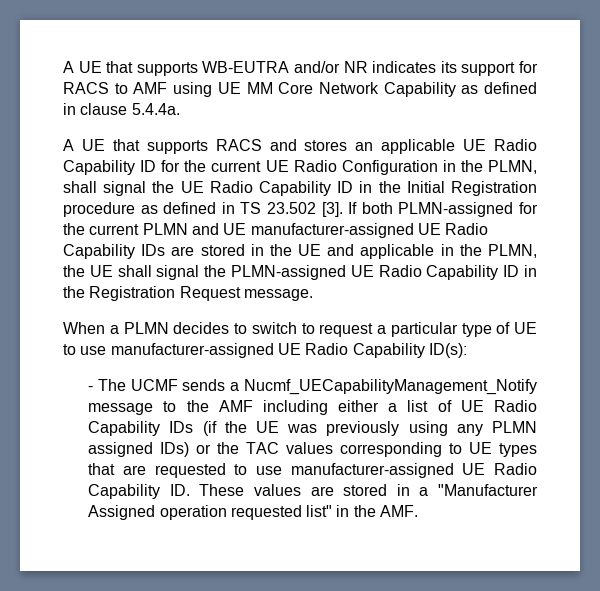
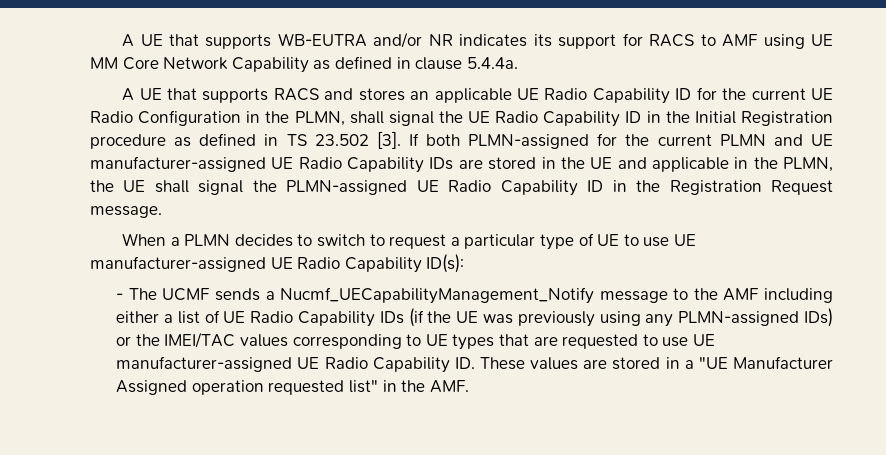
(107, 350) none -> [673,234,696,246] UE
[492,421,538,433] [88,442,154,457] PLMN assigned -> [678,311,800,326] PLMN-assigned
[246,442,280,454] TAC -> [164,332,236,348] IMEI/TAC
(282, 470) none -> [692,334,715,346] UE
[437,484,538,496] "Manufacturer -> [698,356,833,369] "UE Manufacturer

